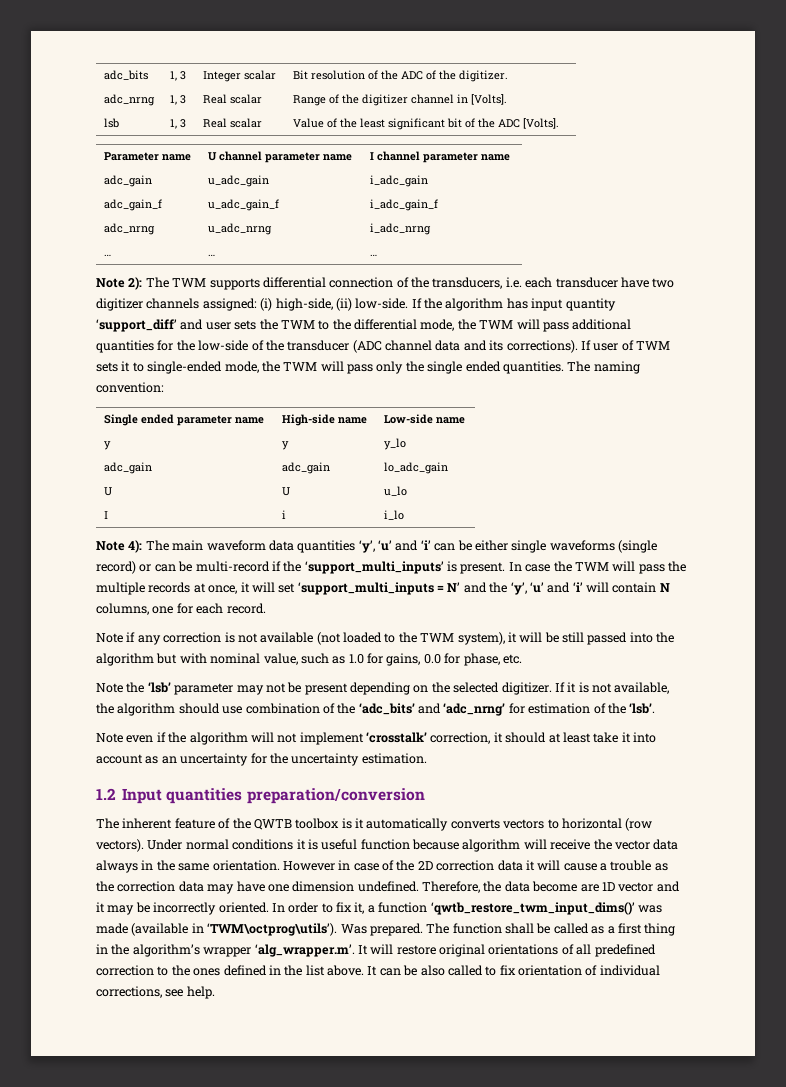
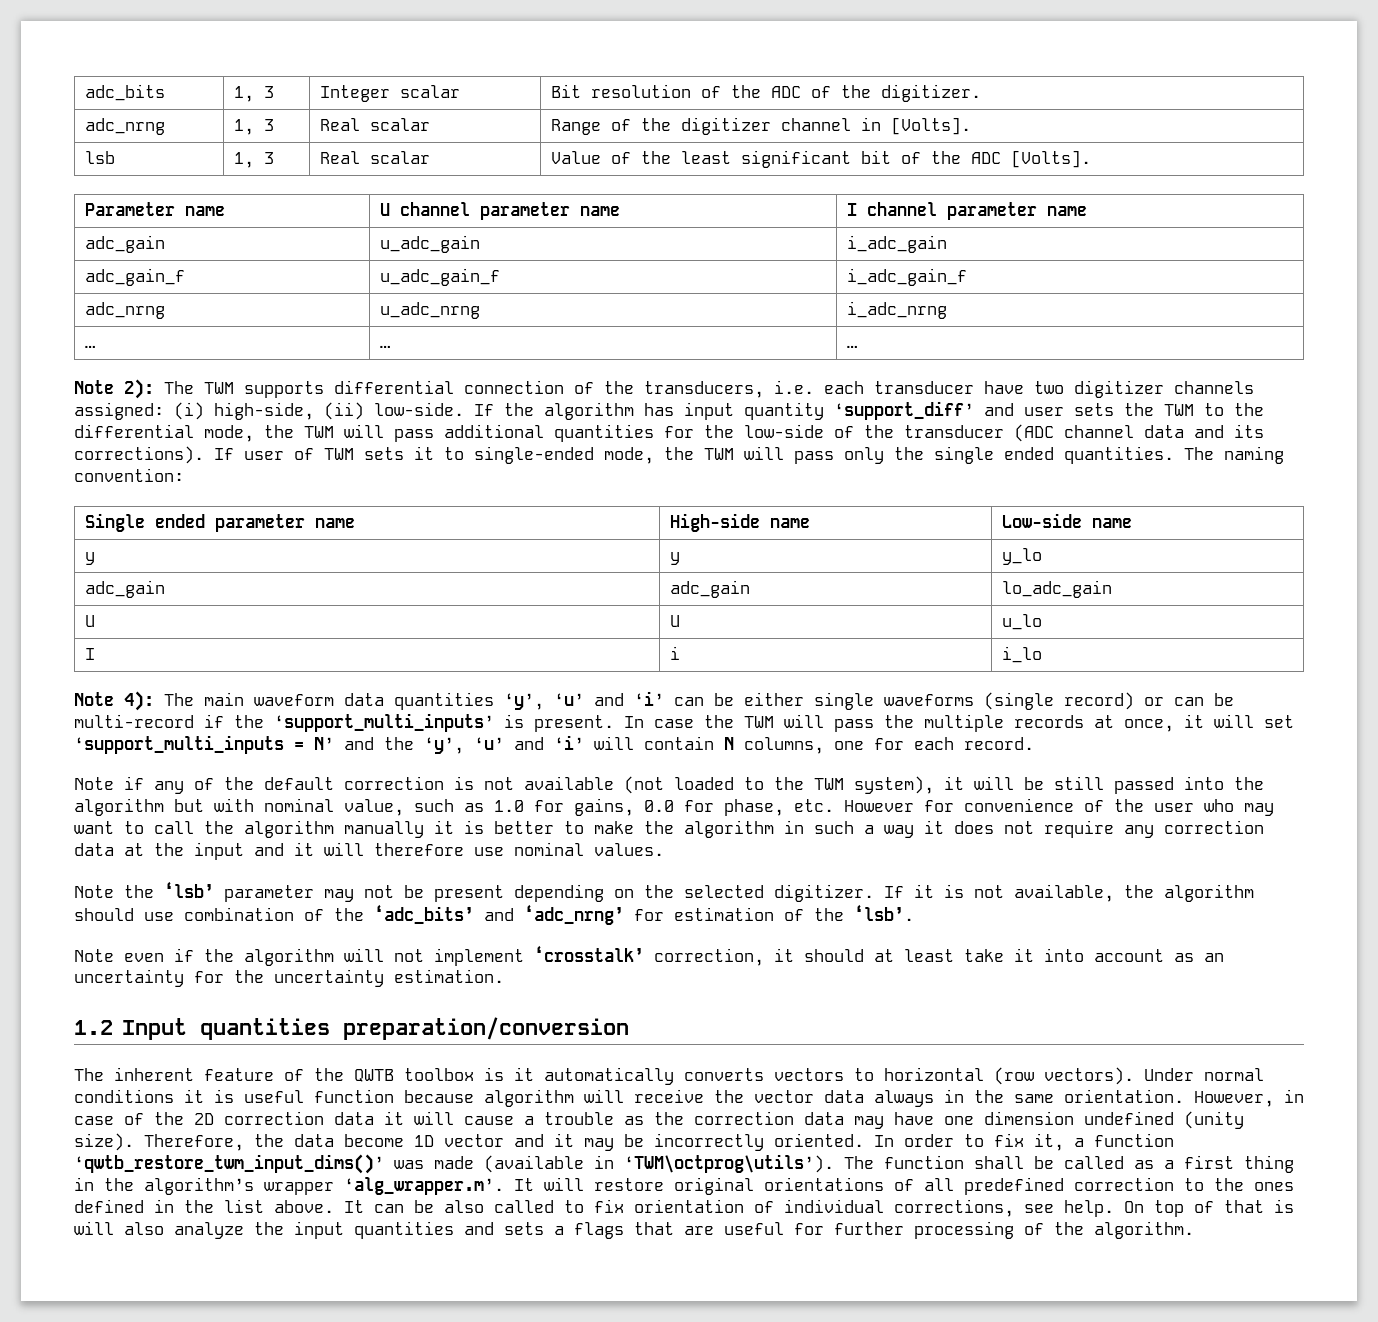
(161, 640) none -> [194,777,334,790] of the default
(522, 659) none -> [844,798,1274,816] [74,820,1264,838] [74,842,664,860] However for convenience of the user who may want to call the algorithm manually it is better to make the algorithm in such a way it does not require any correction data at the input and it will therefore use nominal values.
[282,861,335,871] However -> [1194,1091,1274,1107] However,
[357,881,419,892] undefined. -> [1084,1111,1244,1129] [74,1133,134,1151] undefined (unity size).
[580,884,599,892] are -> (404, 1140) none
[340,923,423,936] Was prepared. -> (834, 1163) none
(215, 992) none -> [1124,1199,1294,1217] [74,1221,1194,1239] On top of that is will also analyze the input quantities and sets a flags that are useful for further processing of the algorithm.

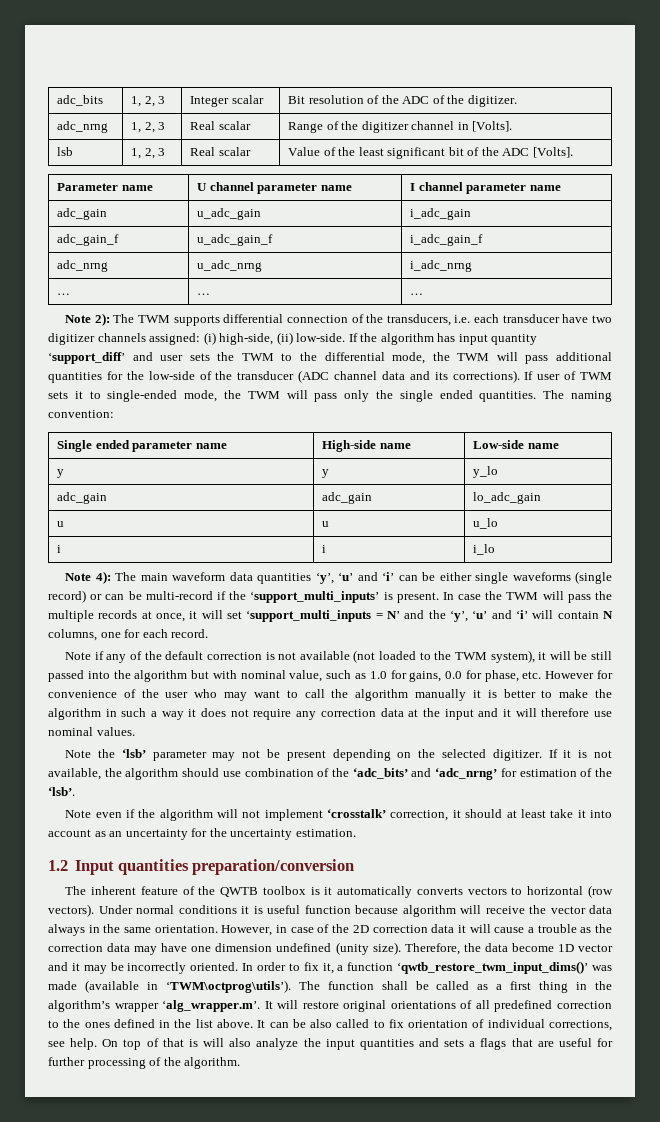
(255, 94) none -> [144,96,155,107] 2,
(255, 127) none -> [144,122,155,133] 2,
(255, 160) none -> [144,148,155,159] 2,
[85,615,96,627] [670,615,681,627] U | U -> [57,521,65,527] [322,521,330,527] u | u
[85,648,96,660] I -> [57,545,62,553] i

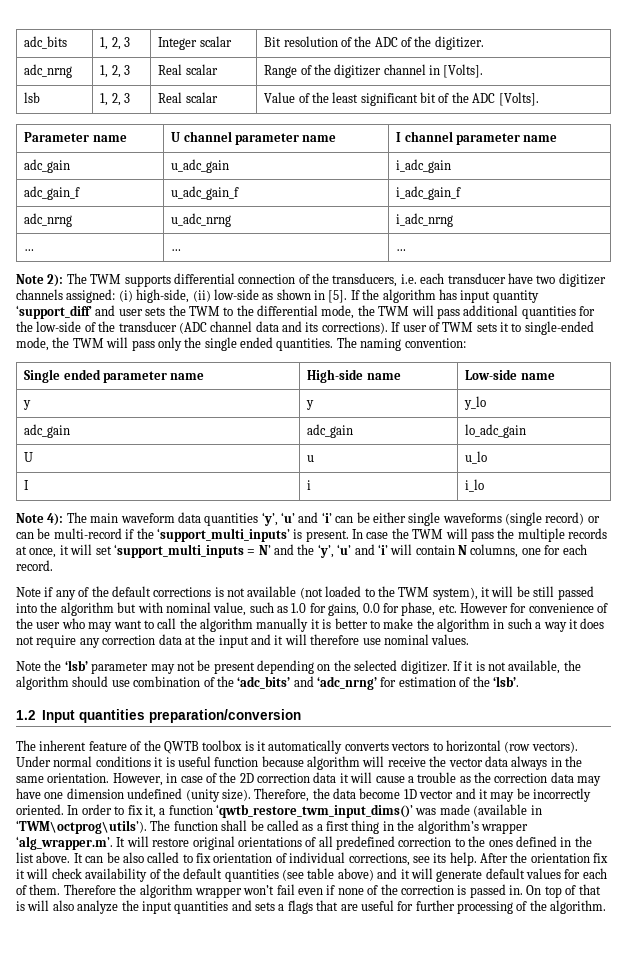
[296,333,346,342] low-side. -> [213,289,348,303] low-side as shown in [5].
[57,521,65,527] u -> [24,452,34,462] U
[57,545,62,553] i -> [24,480,30,490] I
[206,652,262,660] correction -> [153,587,212,597] corrections
[65,809,612,821] [48,828,356,840] // Note even if the algorithm will not implement ‘crosstalk’ correction, it should at least take it into account as an uncertainty for the uncertainty estimation. -> (519, 681) none
[70,1038,98,1050] help. -> [433,852,609,866] [16,868,607,882] [16,884,523,898] its help. After the orientation fix it will check availability of the default quantities (see table above) and it will generate default values for each of them. Therefore the algorithm wrapper won’t fail even if none of the correction is passed in.

